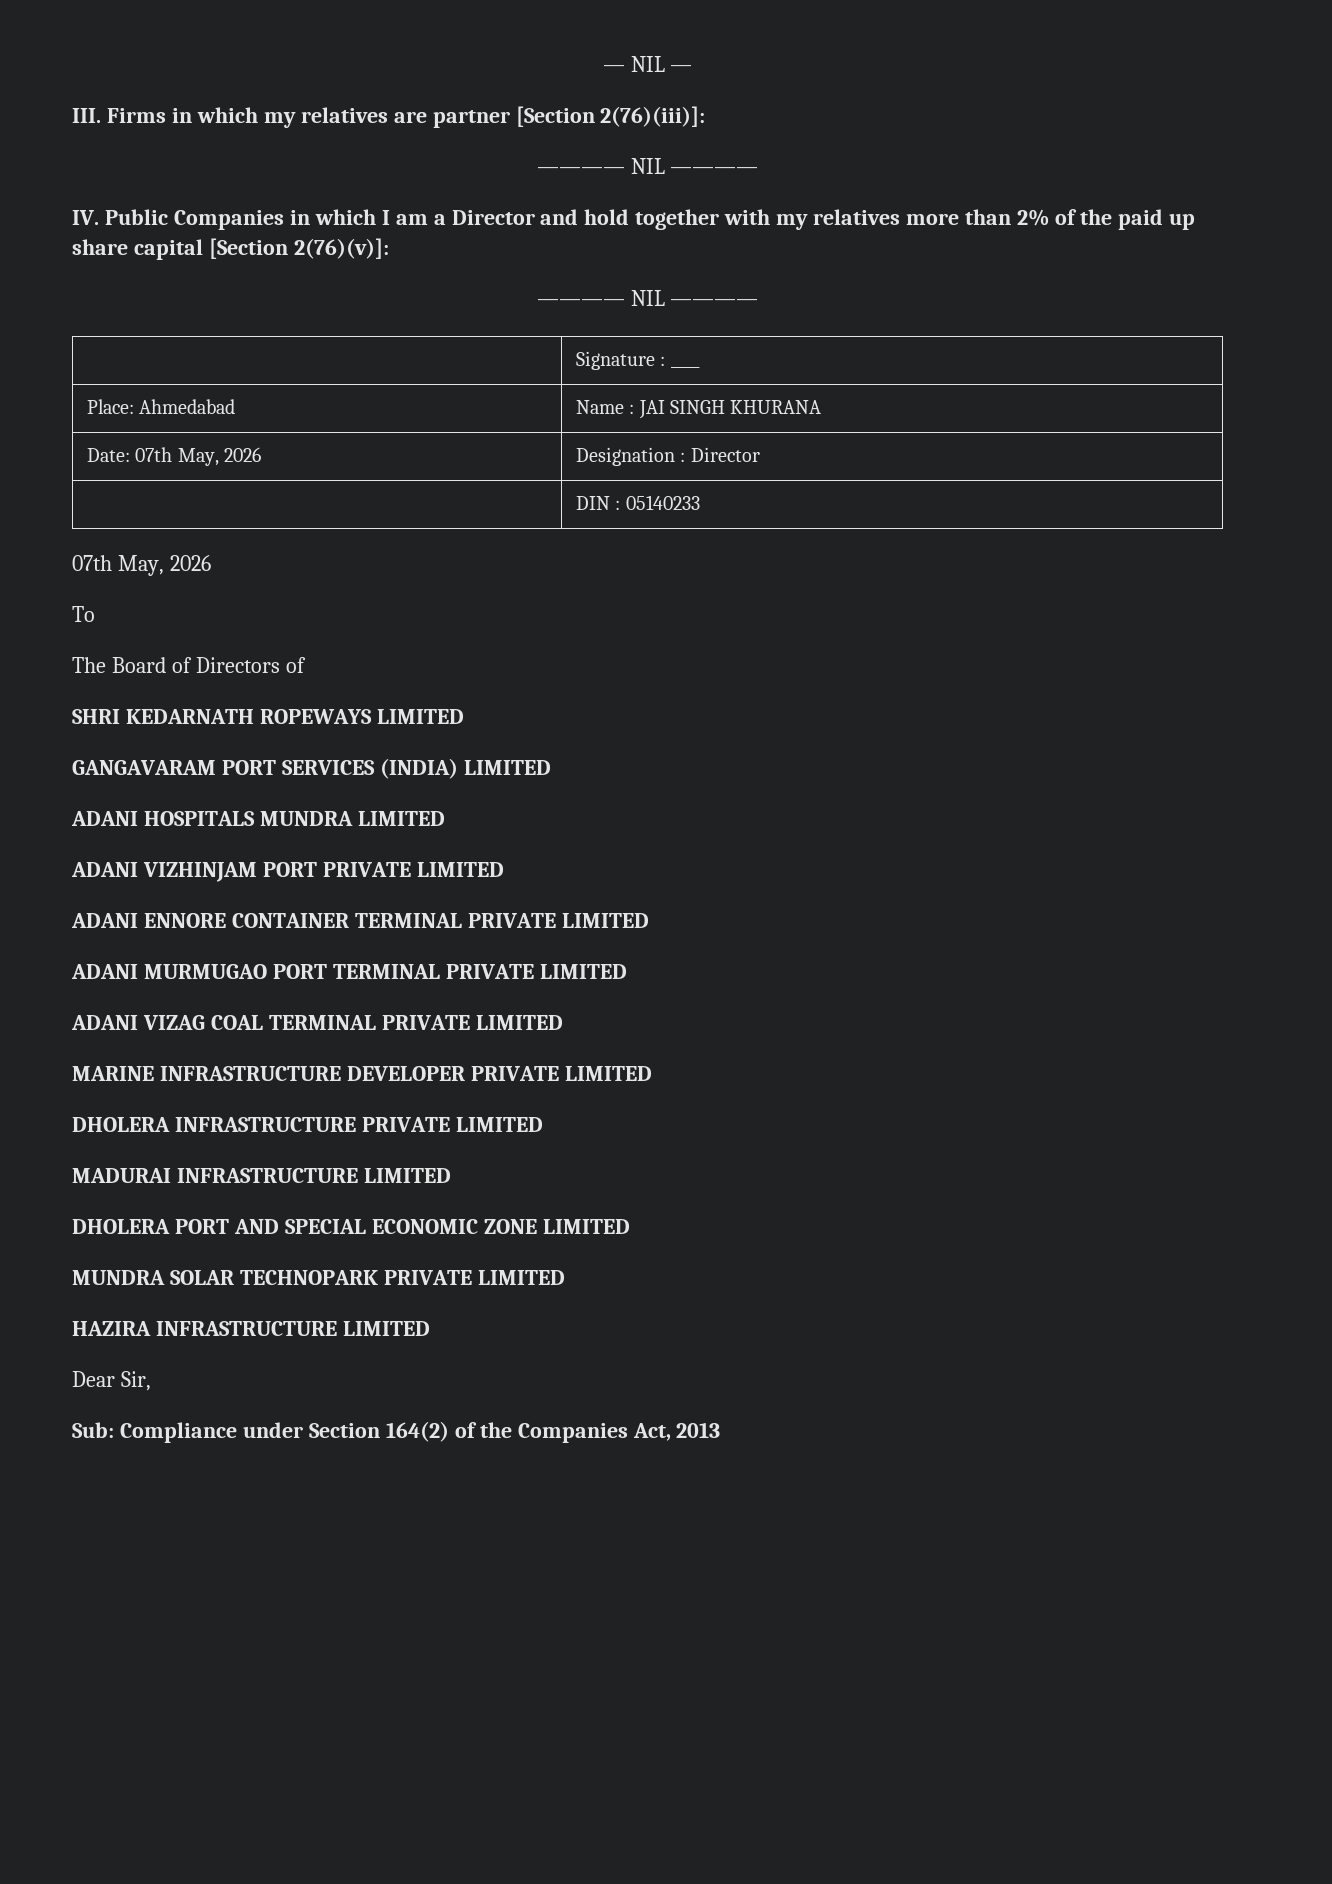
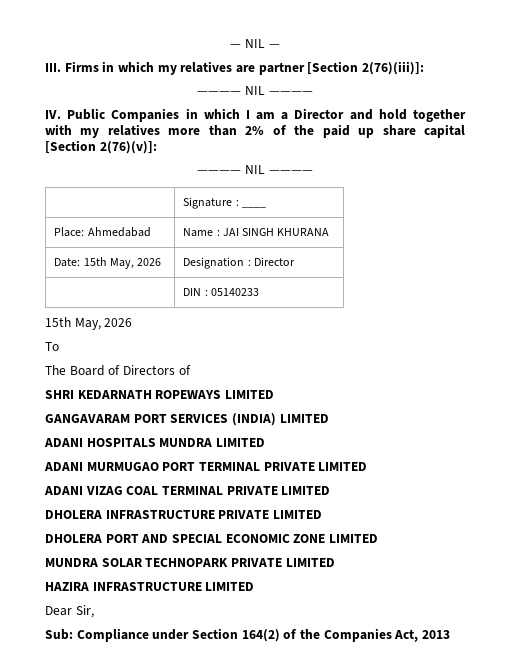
[135,447,173,462] 07th -> [83,257,107,266] 15th
[72,555,112,571] 07th -> [45,317,71,327] 15th
[71,862,504,882] [71,913,649,928] // ADANI VIZHINJAM PORT PRIVATE LIMITED // ADANI ENNORE CONTAINER TERMINAL PRIVATE LIMITED -> (265, 442) none
[72,1066,652,1081] // MARINE INFRASTRUCTURE DEVELOPER PRIVATE LIMITED -> (331, 490) none
[72,1168,451,1183] // MADURAI INFRASTRUCTURE LIMITED -> (322, 514) none

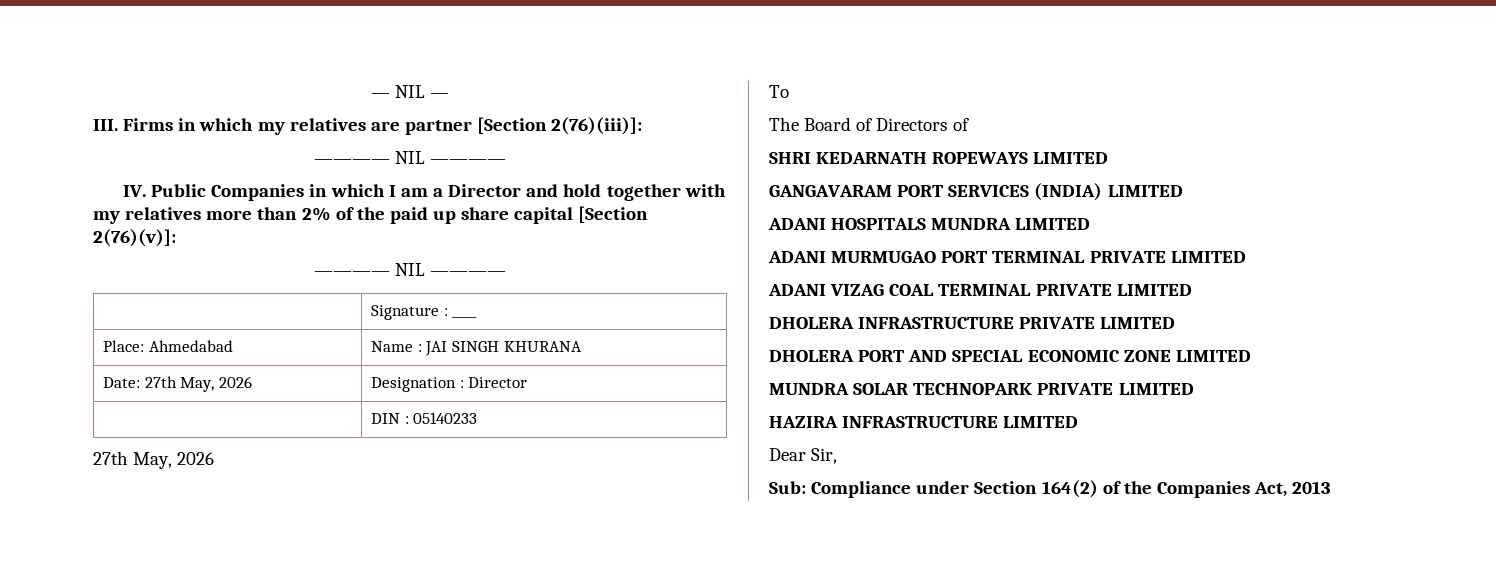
[83,257,107,266] 15th -> [144,376,177,388] 27th
[45,317,71,327] 15th -> [93,451,128,465] 27th

